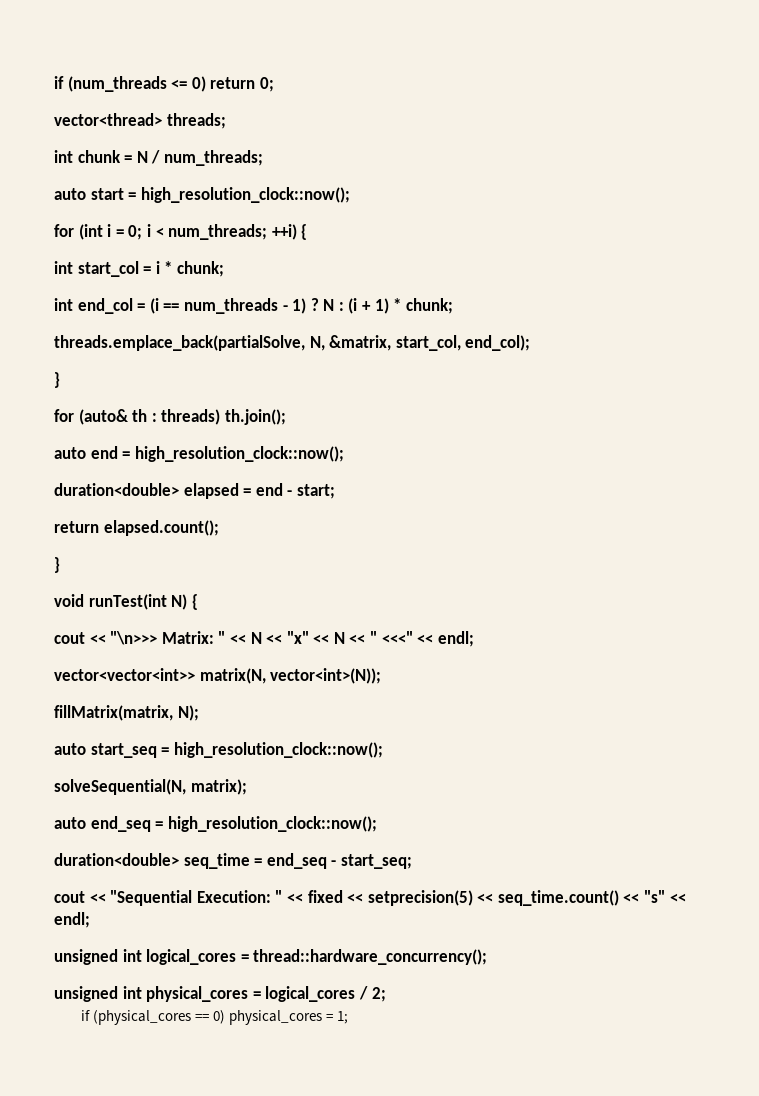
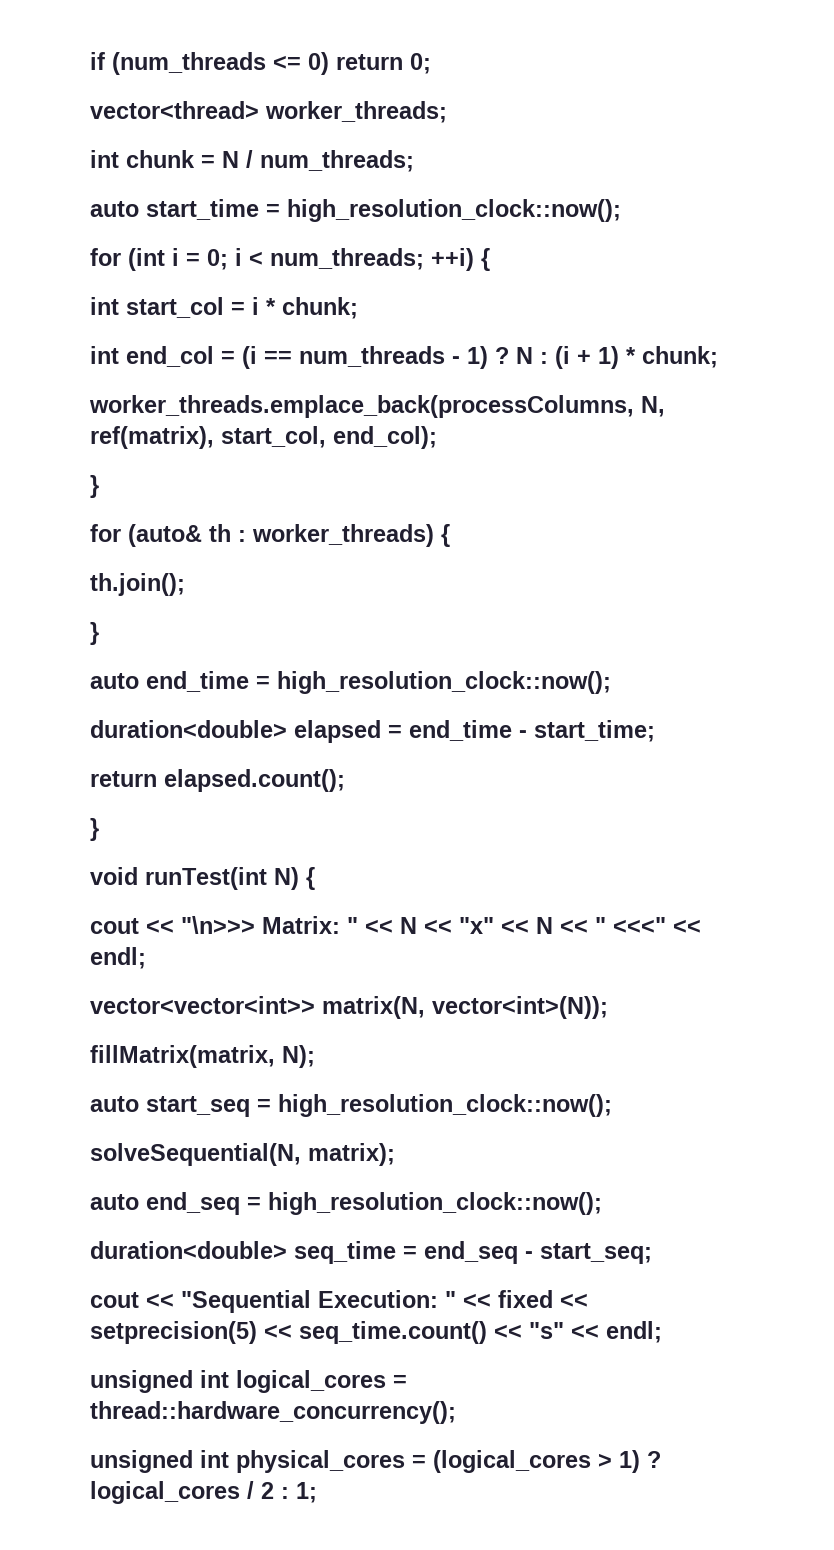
[166,113,226,129] threads; -> [265,101,447,123] worker_threads;
[90,188,124,200] start -> [146,199,259,220] start_time
[54,335,392,351] threads.emplace_back(partialSolve, N, &matrix, -> [89,395,665,418] [90,426,214,449] worker_threads.emplace_back(processColumns, N, ref(matrix),
[161,409,221,425] threads) -> [252,524,450,547] worker_threads) { //
[54,446,118,459] // auto end -> [90,622,99,645] [90,671,249,692] // } // auto end_time
[255,483,335,499] end - start; -> [409,720,655,742] end_time - start_time;
[265,986,386,1002] [80,1010,334,1025] logical_cores / 2; // if (physical_cores == 0) physical_cores = -> [433,1450,661,1473] [90,1481,289,1504] (logical_cores > 1) ? logical_cores / 2 :

